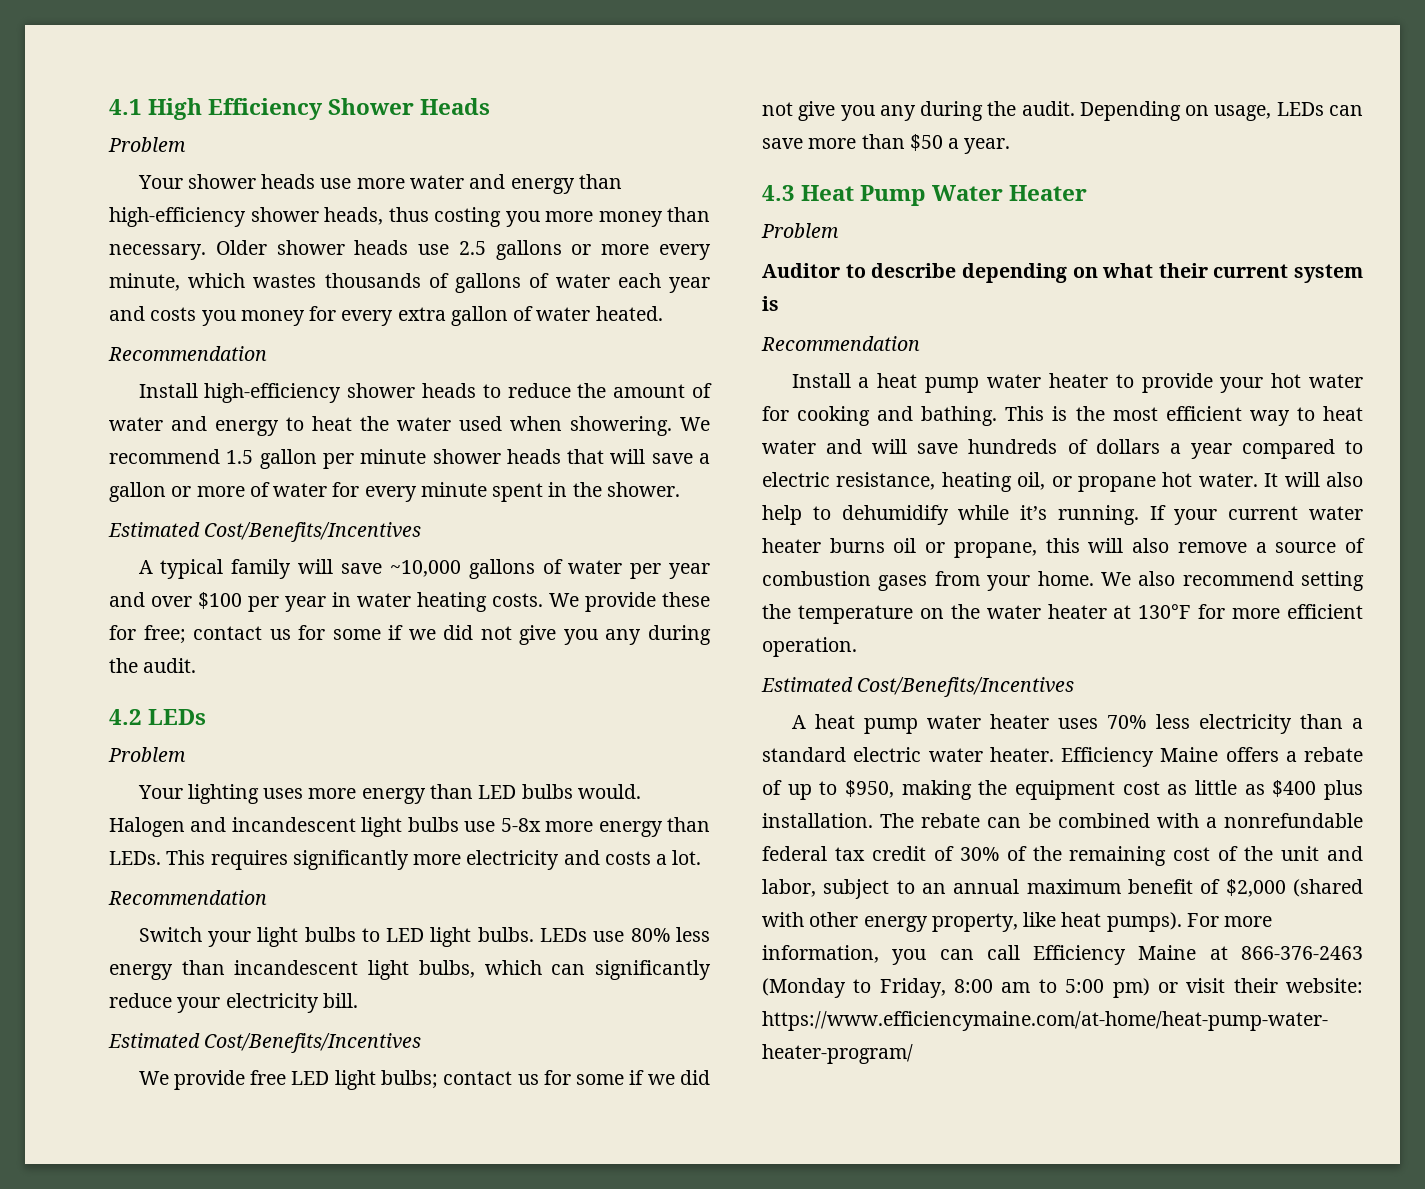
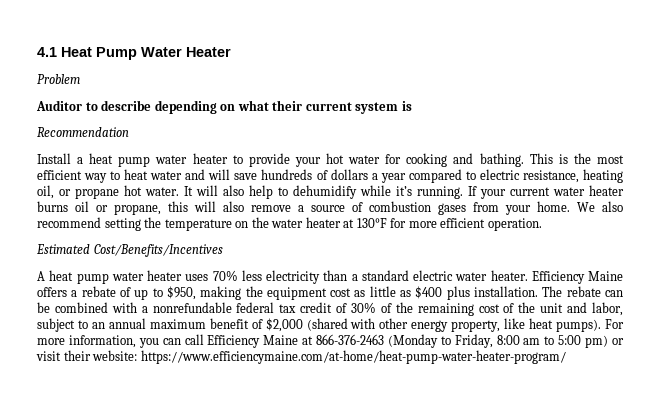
[148,98,491,120] [108,137,186,152] [137,174,622,194] [109,207,710,227] [109,240,711,260] [109,273,710,293] [109,306,663,326] [108,346,267,361] [138,383,712,403] [109,416,710,436] [109,449,710,469] [109,482,680,502] [108,522,422,542] [138,559,710,579] [109,592,710,612] [109,625,712,645] [109,658,197,673] [109,709,207,725] [108,747,186,762] [137,784,641,804] [109,817,711,837] [109,850,702,870] [108,890,267,905] [138,927,710,947] [109,960,711,980] [109,993,358,1013] [108,1033,422,1053] [138,1070,711,1090] [762,101,1363,121] [762,134,1011,154] [762,185,795,201] High Efficiency Shower Heads // Problem // Your shower heads use more water and energy than high-efficiency shower heads, thus costing you more money than necessary. Older shower heads use 2.5 gallons or more every minute, which wastes thousands of gallons of water each year and costs you money for every extra gallon of water heated. // Recommendation // Install high-efficiency shower heads to reduce the amount of water and energy to heat the water used when showering. We recommend 1.5 gallon per minute shower heads that will save a gallon or more of water for every minute spent in the shower. // Estimated Cost/Benefits/Incentives // A typical family will save ~10,000 gallons of water per year and over $100 per year in water heating costs. We provide these for free; contact us for some if we did not give you any during the audit. // 4.2 LEDs // Problem // Your lighting uses more energy than LED bulbs would. Halogen and incandescent light bulbs use 5-8x more energy than LEDs. This requires significantly more electricity and costs a lot. // Recommendation // Switch your light bulbs to LED light bulbs. LEDs use 80% less energy than incandescent light bulbs, which can significantly reduce your electricity bill. // Estimated Cost/Benefits/Incentives // We provide free LED light bulbs; contact us for some if we did not give you any during the audit. Depending on usage, LEDs can save more than $50 a year. // 4.3 -> (57, 52) none

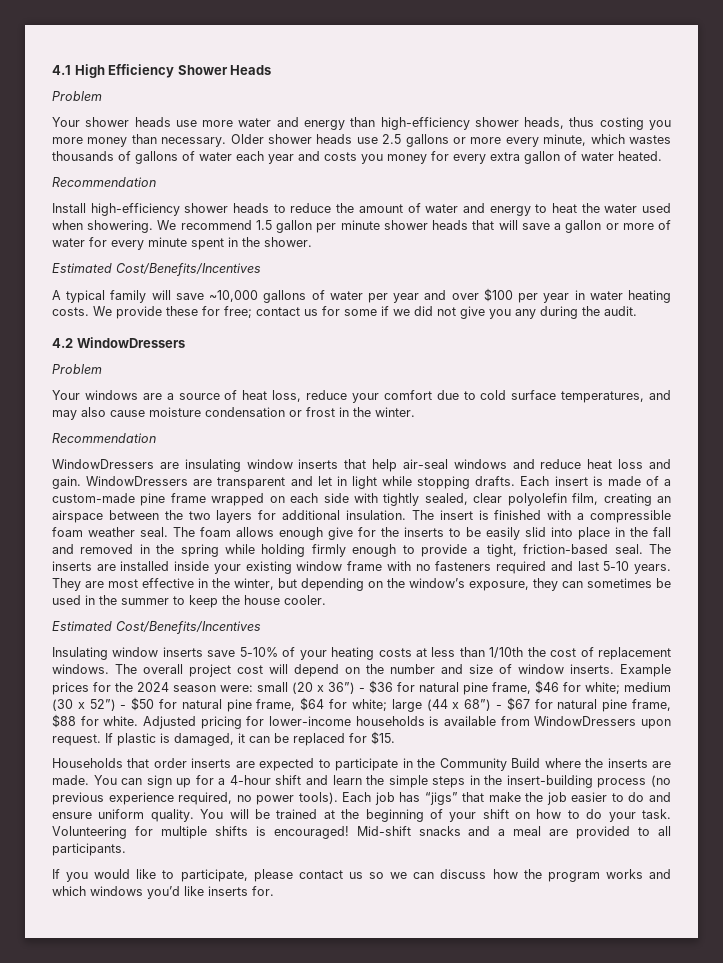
[61,47,231,60] [37,74,80,84] [36,100,412,114] [37,127,129,137] [37,153,624,167] [37,169,623,183] [37,185,624,199] [37,201,623,215] [37,217,542,231] [36,244,223,257] [37,270,623,284] [37,286,623,300] [37,302,624,316] [37,318,624,332] [37,334,624,348] [36,350,566,364] Heat Pump Water Heater // Problem // Auditor to describe depending on what their current system is // Recommendation // Install a heat pump water heater to provide your hot water for cooking and bathing. This is the most efficient way to heat water and will save hundreds of dollars a year compared to electric resistance, heating oil, or propane hot water. It will also help to dehumidify while it’s running. If your current water heater burns oil or propane, this will also remove a source of combustion gases from your home. We also recommend setting the temperature on the water heater at 130°F for more efficient operation. // Estimated Cost/Benefits/Incentives // A heat pump water heater uses 70% less electricity than a standard electric water heater. Efficiency Maine offers a rebate of up to $950, making the equipment cost as little as $400 plus installation. The rebate can be combined with a nonrefundable federal tax credit of 30% of the remaining cost of the unit and labor, subject to an annual maximum benefit of $2,000 (shared with other energy property, like heat pumps). For more information, you can call Efficiency Maine at 866-376-2463 (Monday to Friday, 8:00 am to 5:00 pm) or visit their website: https://www.efficiencymaine.com/at-home/heat-pump-water-heater-program/ -> [74,64,272,78] [52,91,102,101] [52,117,672,130] [52,134,671,147] [52,151,662,164] [52,177,156,187] [52,203,671,216] [52,220,672,233] [52,237,312,250] [52,263,261,276] [52,288,671,303] [52,306,637,319] [52,337,185,348] [52,364,102,374] [52,390,671,403] [52,407,415,420] [52,433,156,443] [52,459,671,472] [52,476,671,489] [52,493,672,506] [52,510,671,523] [52,527,671,540] [52,544,671,557] [52,561,672,574] [52,578,671,591] [52,595,326,608] [52,621,261,634] [52,647,671,660] [52,664,671,677] [52,680,671,695] [52,697,671,712] [52,714,672,729] [52,731,395,746] [52,758,671,771] [52,775,671,788] [52,792,671,805] [52,809,672,822] [52,826,672,839] [52,843,126,856] [52,869,672,882] [52,886,274,899] High Efficiency Shower Heads // Problem // Your shower heads use more water and energy than high-efficiency shower heads, thus costing you more money than necessary. Older shower heads use 2.5 gallons or more every minute, which wastes thousands of gallons of water each year and costs you money for every extra gallon of water heated. // Recommendation // Install high-efficiency shower heads to reduce the amount of water and energy to heat the water used when showering. We recommend 1.5 gallon per minute shower heads that will save a gallon or more of water for every minute spent in the shower. // Estimated Cost/Benefits/Incentives // A typical family will save ~10,000 gallons of water per year and over $100 per year in water heating costs. We provide these for free; contact us for some if we did not give you any during the audit. // 4.2 WindowDressers // Problem // Your windows are a source of heat loss, reduce your comfort due to cold surface temperatures, and may also cause moisture condensation or frost in the winter. // Recommendation // WindowDressers are insulating window inserts that help air-seal windows and reduce heat loss and gain. WindowDressers are transparent and let in light while stopping drafts. Each insert is made of a custom-made pine frame wrapped on each side with tightly sealed, clear polyolefin film, creating an airspace between the two layers for additional insulation. The insert is finished with a compressible foam weather seal. The foam allows enough give for the inserts to be easily slid into place in the fall and removed in the spring while holding firmly enough to provide a tight, friction-based seal. The inserts are installed inside your existing window frame with no fasteners required and last 5-10 years. They are most effective in the winter, but depending on the window’s exposure, they can sometimes be used in the summer to keep the house cooler. // Estimated Cost/Benefits/Incentives // Insulating window inserts save 5-10% of your heating costs at less than 1/10th the cost of replacement windows. The overall project cost will depend on the number and size of window inserts. Example prices for the 2024 season were: small (20 x 36”) - $36 for natural pine frame, $46 for white; medium (30 x 52”) - $50 for natural pine frame, $64 for white; large (44 x 68”) - $67 for natural pine frame, $88 for white. Adjusted pricing for lower-income households is available from WindowDressers upon request. If plastic is damaged, it can be replaced for $15. // Households that order inserts are expected to participate in the Community Build where the inserts are made. You can sign up for a 4-hour shift and learn the simple steps in the insert-building process (no previous experience required, no power tools). Each job has “jigs” that make the job easier to do and ensure uniform quality. You will be trained at the beginning of your shift on how to do your task. Volunteering for multiple shifts is encouraged! Mid-shift snacks and a meal are provided to all participants. // If you would like to participate, please contact us so we can discuss how the program works and which windows you’d like inserts for.

